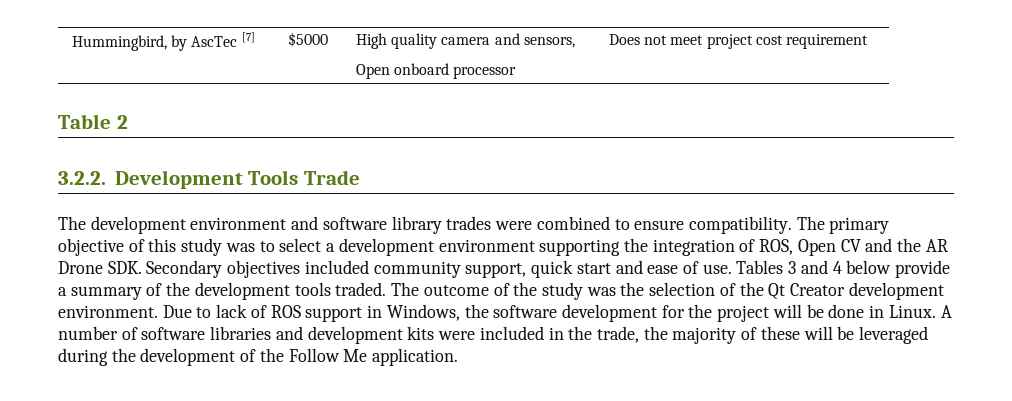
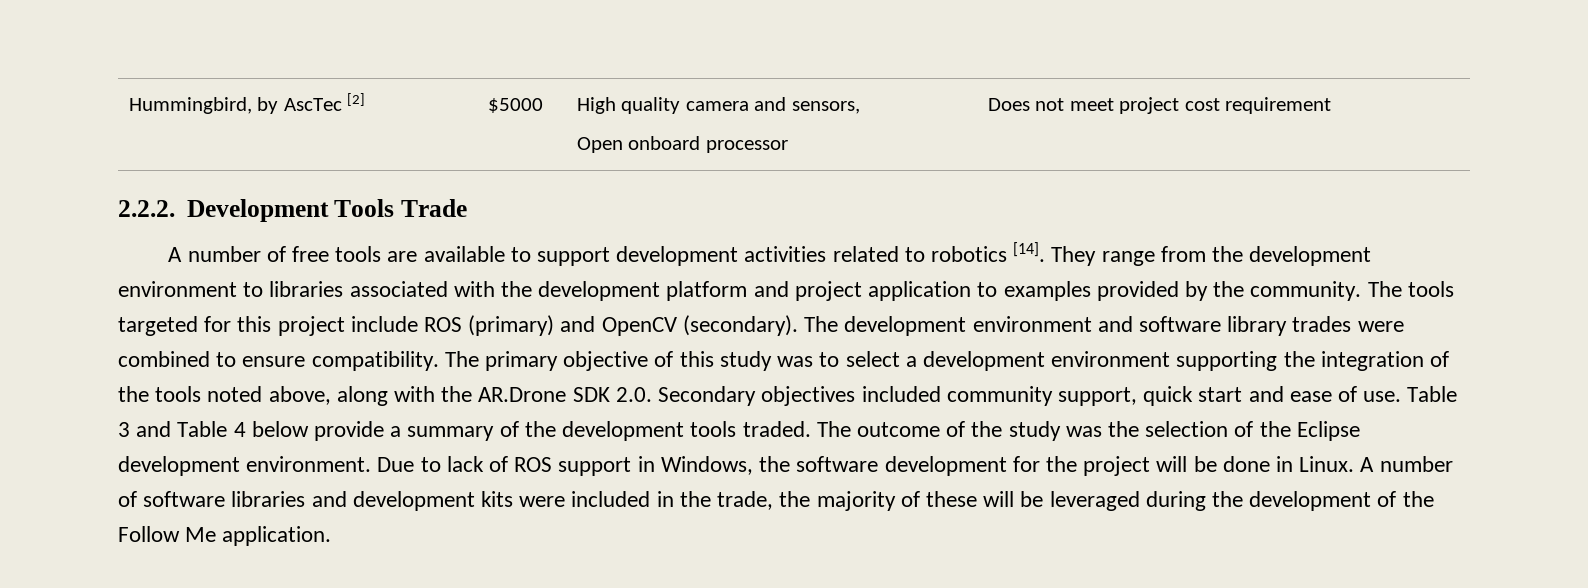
[241,32,255,43] [7] -> [347,93,366,106] [2]
[58,114,128,129] [58,171,106,185] Table 2 // 3.2.2. -> [118,200,175,217] 2.2.2.
(360, 177) none -> [168,242,1372,266] [118,281,1454,301] [118,315,798,336] A number of free tools are available to support development activities related to robotics [14]. They range from the development environment to libraries associated with the development platform and project application to examples provided by the community. The tools targeted for this project include ROS (primary) and OpenCV (secondary).
[759,238,948,256] [58,261,142,274] ROS, Open CV and the AR Drone SDK. -> [118,386,652,406] the tools noted above, along with the AR.Drone SDK 2.0.
[736,260,784,274] Tables -> [1407,386,1458,402] Table
(828, 267) none -> [177,421,228,437] Table
[768,283,846,300] Qt Creator -> [1296,421,1360,441] Eclipse

